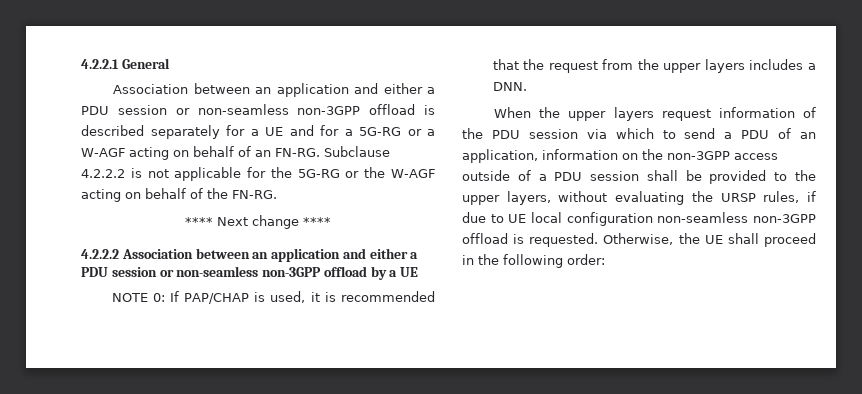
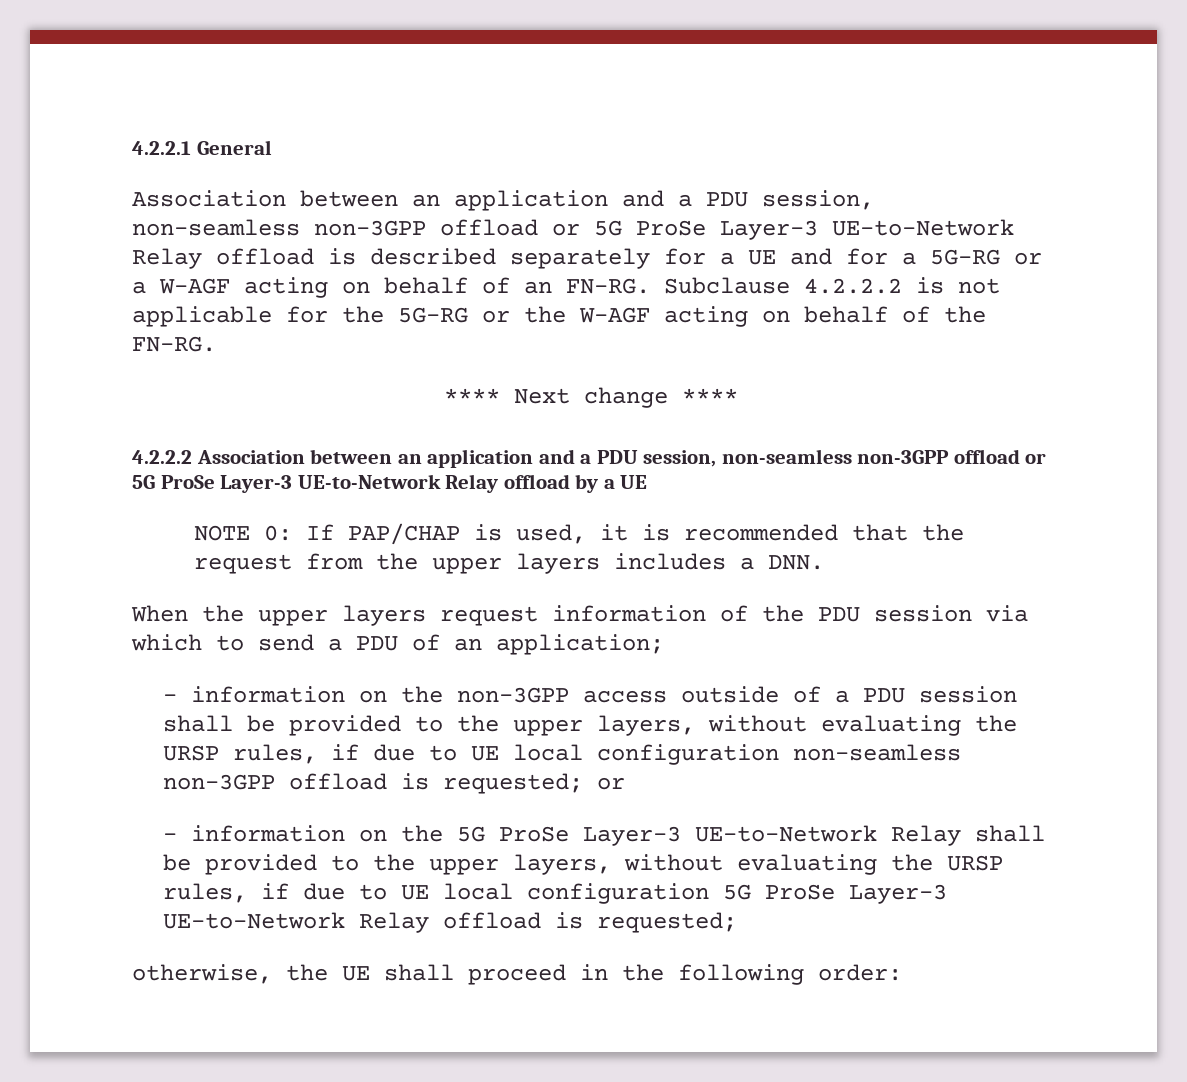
[383,83,436,94] [81,104,416,115] either a PDU session or non-seamless non-3GPP offload -> [678,190,874,210] [132,219,1014,240] [132,248,314,269] a PDU session, non-seamless non-3GPP offload or 5G ProSe Layer-3 UE-to-Network Relay offload
[369,248,419,259] [81,266,367,277] either a PDU session or non-seamless non-3GPP offload -> [580,449,1047,467] [132,474,570,493] a PDU session, non-seamless non-3GPP offload or 5G ProSe Layer-3 UE-to-Network Relay offload
[462,149,538,163] application, -> [496,634,664,655] [162,694,177,702] application; // -
[529,233,674,247] requested. Otherwise, -> [442,773,625,794] [162,825,1045,846] [162,854,1003,875] [162,883,947,904] [162,912,737,933] [132,964,272,984] requested; or // - information on the 5G ProSe Layer-3 UE-to-Network Relay shall be provided to the upper layers, without evaluating the URSP rules, if due to UE local configuration 5G ProSe Layer-3 UE-to-Network Relay offload is requested; // otherwise,

